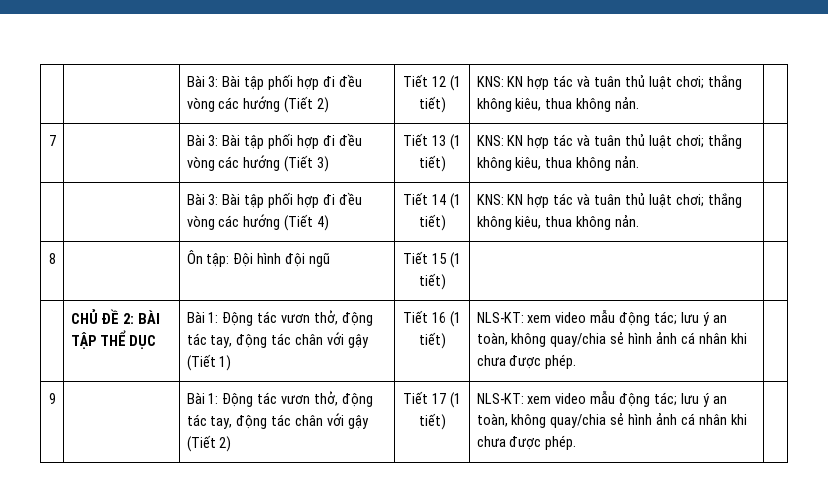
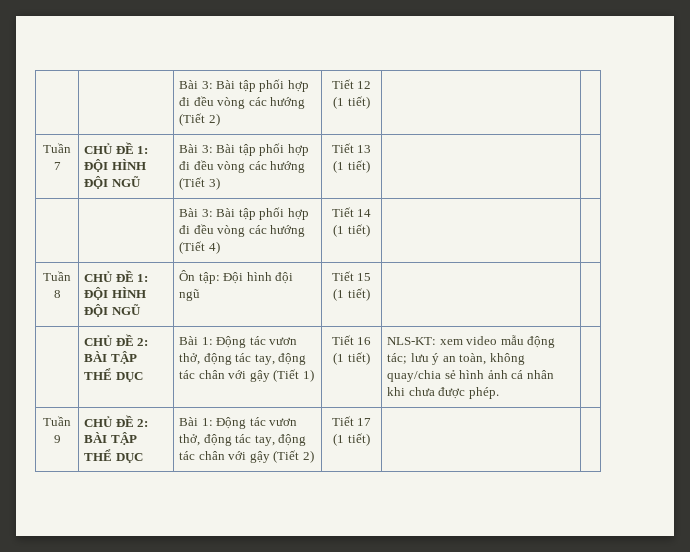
[476,75,742,90] [476,97,640,112] [48,135,56,146] KNS: KN hợp tác và tuân thủ luật chơi; thắng không kiêu, thua không nản. | // 7 | -> [43,143,71,153] [53,162,61,170] [84,142,149,154] [84,159,146,172] [84,176,141,189] | // Tuần 7 | CHỦ ĐỀ 1: ĐỘI HÌNH ĐỘI NGŨ
[476,134,742,149] [476,156,640,171] KNS: KN hợp tác và tuân thủ luật chơi; thắng không kiêu, thua không nản. -> (370, 166) none
[476,193,742,208] [476,215,640,230] [48,253,56,264] KNS: KN hợp tác và tuân thủ luật chơi; thắng không kiêu, thua không nản. | // 8 | -> [43,271,71,281] [53,290,61,298] [84,270,149,282] [84,287,146,300] [84,304,141,317] | // Tuần 8 | CHỦ ĐỀ 1: ĐỘI HÌNH ĐỘI NGŨ
(577, 361) none -> [43,416,71,426] Tuần
(56, 398) none -> [84,415,149,427] [84,432,137,445] [84,449,143,463] CHỦ ĐỀ 2: BÀI TẬP THỂ DỤC
[476,390,727,407] [476,413,747,428] [476,435,577,450] NLS-KT: xem video mẫu động tác; lưu ý an toàn, không quay/chia sẻ hình ảnh cá nhân khi chưa được phép. -> (370, 439) none

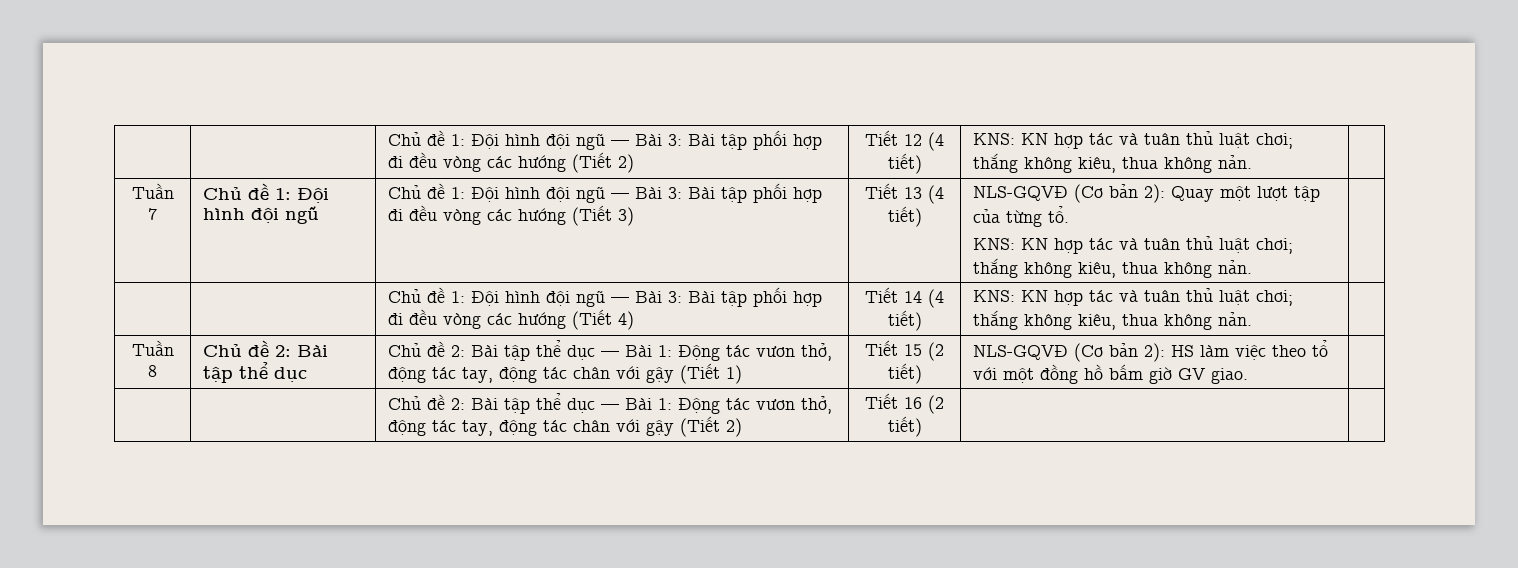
(179, 84) | | -> [388,130,630,150] | | Chủ đề 1: Đội hình đội ngũ —
[333,96,370,109] [43,143,71,153] [53,162,61,170] [84,142,149,154] [84,159,146,172] [84,176,141,189] (1 tiết) | | // Tuần 7 | CHỦ ĐỀ 1: ĐỘI HÌNH ĐỘI NGŨ | -> [928,132,945,151] [887,153,922,174] [973,131,1294,149] [973,153,1253,173] [131,183,174,199] [148,208,157,220] [203,183,330,203] [203,206,320,224] [388,183,630,203] (4 tiết) | KNS: KN hợp tác và tuân thủ luật chơi; thắng không kiêu, thua không nản. | // Tuần 7 | Chủ đề 1: Đội hình đội ngũ | Chủ đề 1: Đội hình đội ngũ —
[333,160,370,173] (1 tiết) | | // | | -> [928,185,945,204] [887,206,922,227] [973,184,1321,203] [973,206,1070,227] [973,236,1294,254] [973,258,1253,278] [388,287,630,307] (4 tiết) | NLS-GQVĐ (Cơ bản 2): Quay một lượt tập của từng tổ. // KNS: KN hợp tác và tuân thủ luật chơi; thắng không kiêu, thua không nản. | // | | Chủ đề 1: Đội hình đội ngũ —
[333,224,370,237] [43,271,71,281] [53,290,61,298] [84,270,149,282] [84,287,146,300] [84,304,141,317] [179,270,294,284] [179,289,201,301] [331,271,372,281] [333,288,370,301] [84,334,149,346] [84,351,137,364] [84,368,143,382] (1 tiết) | | // Tuần 8 | CHỦ ĐỀ 1: ĐỘI HÌNH ĐỘI NGŨ | Ôn tập: Đội hình đội ngũ | Tiết 15 (1 tiết) | | // | CHỦ ĐỀ 2: BÀI TẬP THỂ DỤC | -> [928,289,945,308] [887,310,922,331] [973,288,1294,306] [973,310,1253,330] [131,340,174,356] [148,365,157,377] [203,340,329,357] [203,362,308,383] [388,340,620,361] (4 tiết) | KNS: KN hợp tác và tuân thủ luật chơi; thắng không kiêu, thua không nản. | // Tuần 8 | Chủ đề 2: Bài tập thể dục | Chủ đề 2: Bài tập thể dục —
[357,337,372,345] [333,352,370,365] [387,335,556,348] [387,353,525,365] [387,370,554,382] [387,387,499,399] [43,416,71,426] [53,435,61,443] [84,415,149,427] [84,432,137,445] [84,449,143,463] 16 (1 tiết) | NLS-KT: xem video mẫu động tác; lưu ý an toàn, không quay/chia sẻ hình ảnh cá nhân khi chưa được phép. | // Tuần 9 | CHỦ ĐỀ 2: BÀI TẬP THỂ DỤC | -> [904,342,945,361] [887,363,922,384] [973,340,1329,362] [973,364,1249,384] [388,393,620,414] 15 (2 tiết) | NLS-GQVĐ (Cơ bản 2): HS làm việc theo tổ với một đồng hồ bấm giờ GV giao. | // | | Chủ đề 2: Bài tập thể dục —
[357,418,372,426] [333,433,345,446] 17 (1 -> [904,395,945,414] 16 (2

